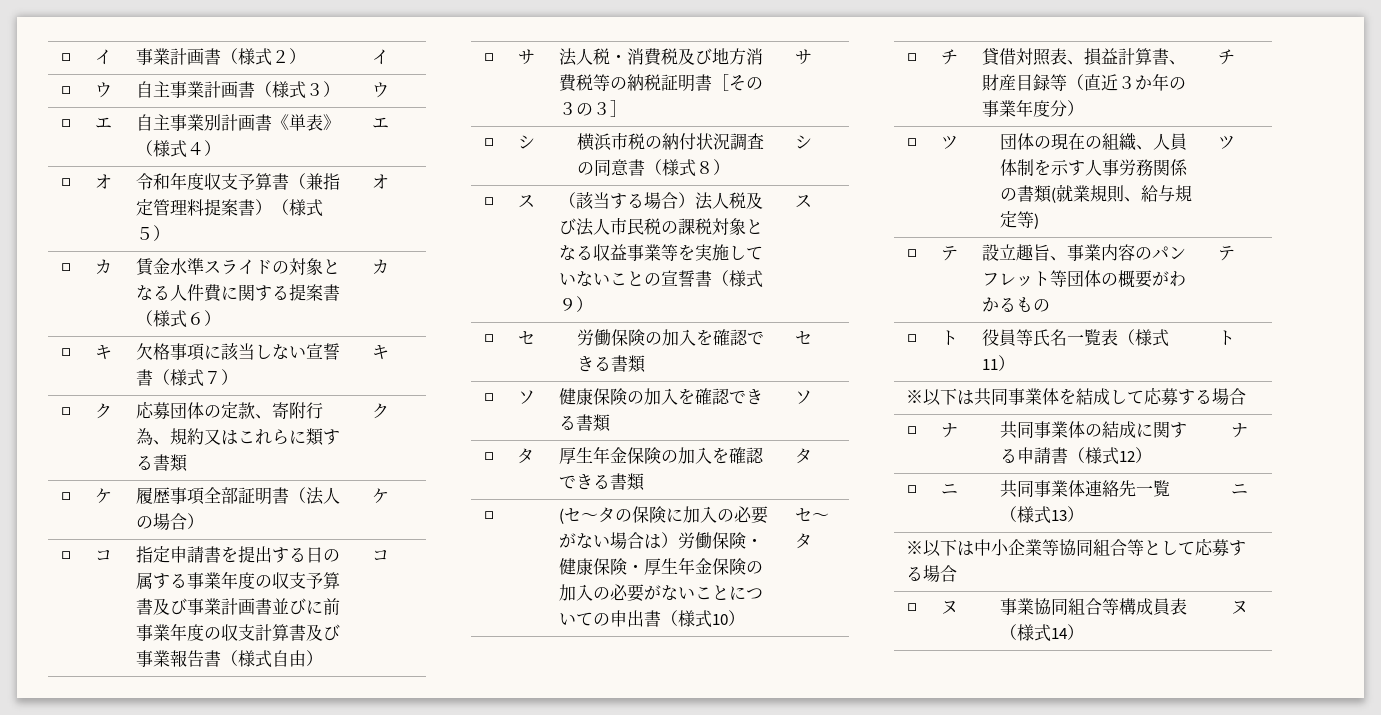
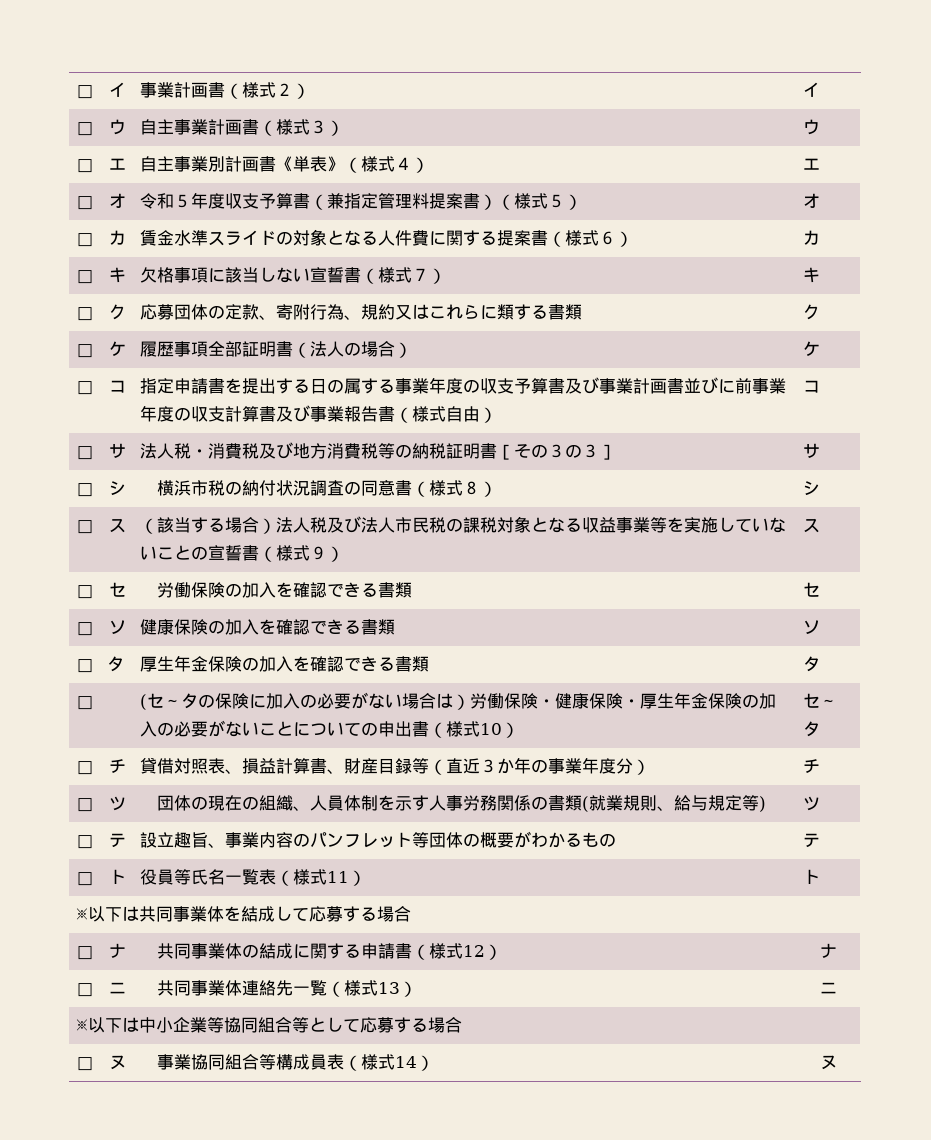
(170, 181) none -> [174,194,192,208] ５

